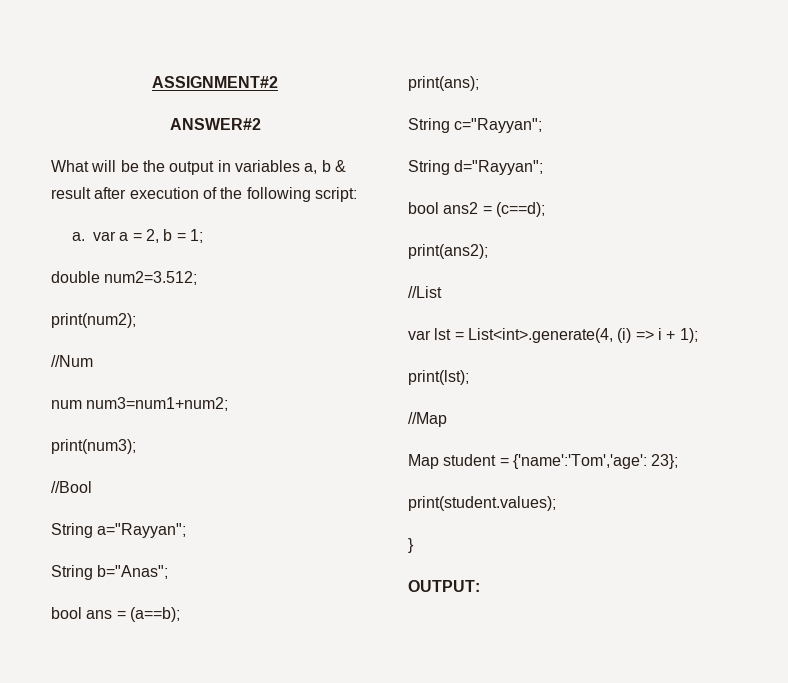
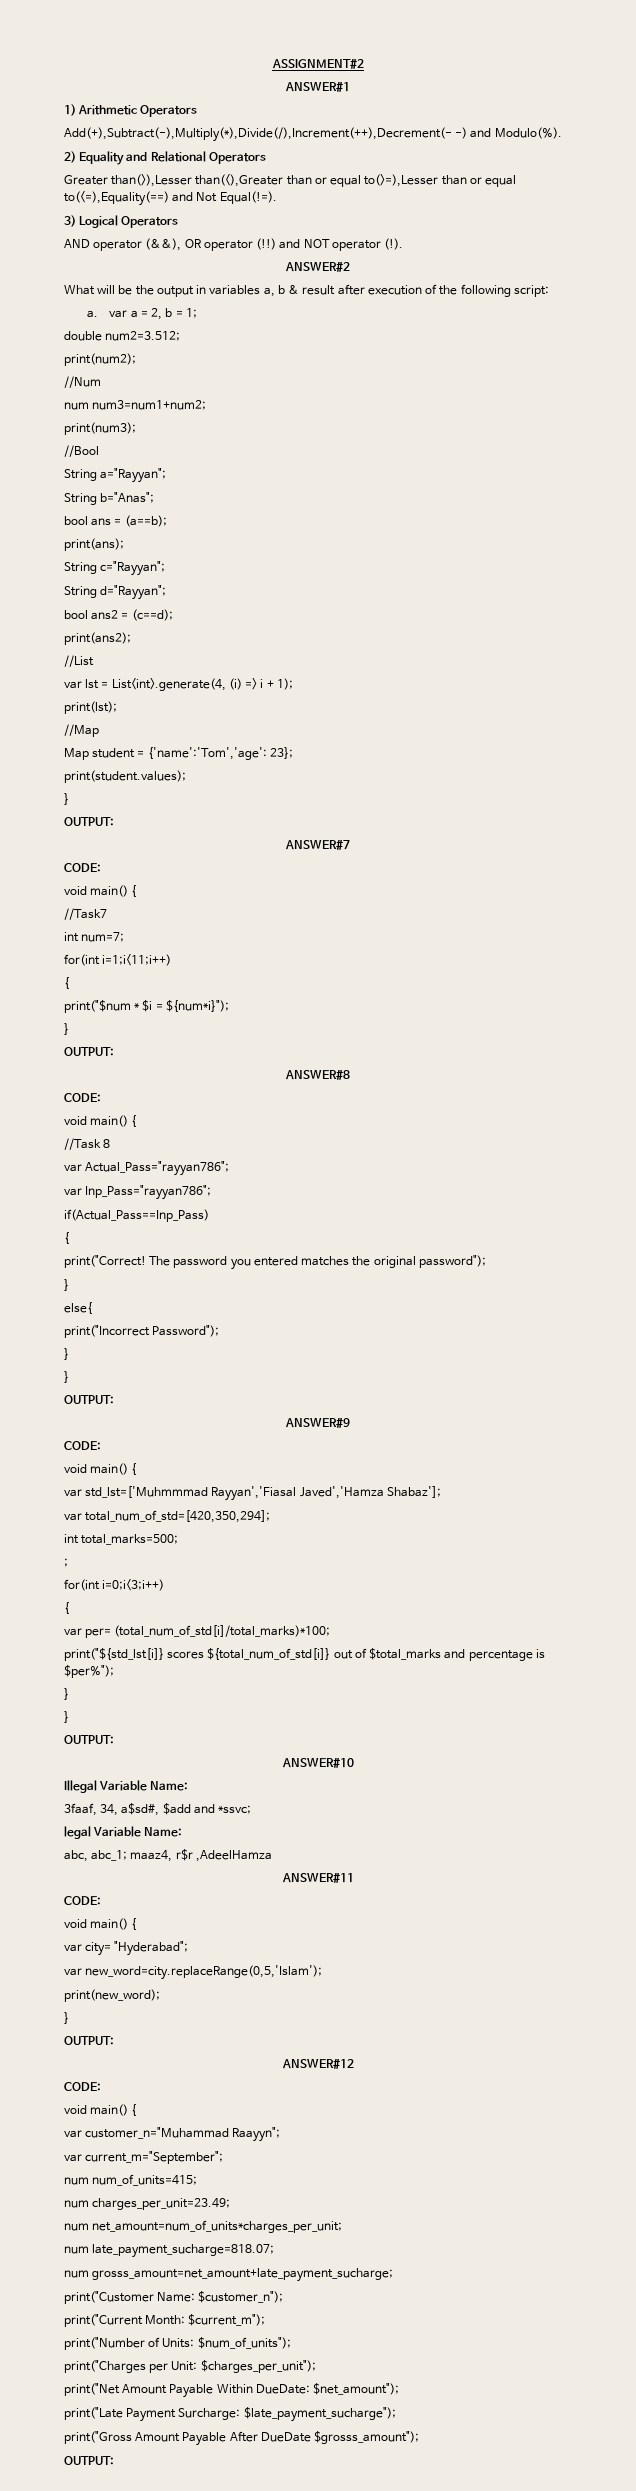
(278, 82) none -> [285,81,350,92] [64,104,198,117] [64,127,562,142] [64,151,266,165] [64,174,517,187] [64,191,277,206] [64,215,179,228] [64,238,404,251] // ANSWER#1 // 1) Arithmetic Operators // Add(+),Subtract(-),Multiply(*),Divide(/),Increment(++),Decrement(- -) and Modulo(%). // 2) Equality and Relational Operators // Greater than(>),Lesser than(<),Greater than or equal to(>=),Lesser than or equal to(<=),Equality(==) and Not Equal(!=). // 3) Logical Operators // AND operator (&&), OR operator (!!) and NOT operator (!).
(480, 586) none -> [285,839,350,850] [64,863,101,872] [64,885,137,897] [64,908,107,920] [64,932,125,942] [64,954,172,966] [64,977,69,989] [64,1000,229,1013] [64,1023,69,1035] [64,1047,114,1056] [285,1069,350,1080] [64,1093,101,1102] [64,1115,137,1127] [64,1138,111,1150] [64,1161,230,1176] [64,1185,212,1200] [64,1209,209,1222] [64,1232,69,1244] [64,1255,486,1270] [64,1279,69,1291] [64,1302,92,1314] [64,1325,220,1338] [64,1348,69,1360] [64,1371,69,1383] [64,1395,114,1404] [285,1417,350,1428] [64,1441,101,1450] [64,1463,137,1475] [64,1486,441,1501] [64,1510,271,1523] [64,1534,179,1545] [64,1558,68,1567] [64,1579,165,1591] [64,1602,69,1614] [64,1625,331,1638] [64,1648,545,1661] [64,1665,114,1678] [64,1688,69,1700] [64,1711,69,1723] [64,1735,114,1744] [281,1757,354,1768] [64,1780,189,1793] [64,1803,252,1816] [64,1826,183,1839] [64,1849,272,1862] [281,1872,354,1883] [64,1896,101,1905] [64,1918,137,1930] [64,1941,189,1956] [64,1965,323,1980] [64,1989,160,2002] [64,2012,69,2024] [64,2036,114,2045] [281,2058,354,2069] [64,2082,101,2091] [64,2104,137,2116] [64,2127,281,2142] [64,2151,224,2164] [64,2174,198,2186] [64,2198,231,2210] [64,2220,343,2233] [64,2244,275,2258] [64,2268,394,2282] [64,2291,284,2304] [64,2314,266,2327] [64,2337,291,2350] [64,2360,316,2373] [64,2383,400,2398] [64,2407,396,2422] [64,2431,420,2446] [64,2456,114,2465] // ANSWER#7 // CODE: // void main() { // //Task7 // int num=7; // for(int i=1;i<11;i++) // { // print("$num * $i = ${num*i}"); // } // OUTPUT: // ANSWER#8 // CODE: // void main() { // //Task 8 // var Actual_Pass="rayyan786"; // var Inp_Pass="rayyan786"; // if(Actual_Pass==Inp_Pass) // { // print("Correct! The password you entered matches the original password"); // } // else{ // print("Incorrect Password"); // } // } // OUTPUT: // ANSWER#9 // CODE: // void main() { // var std_lst=['Muhmmmad Rayyan','Fiasal Javed','Hamza Shabaz']; // var total_num_of_std=[420,350,294]; // int total_marks=500; // ; // for(int i=0;i<3;i++) // { // var per= (total_num_of_std[i]/total_marks)*100; // print("${std_lst[i]} scores ${total_num_of_std[i]} out of $total_marks and percentage is $per%"); // } // } // OUTPUT: // ANSWER#10 // Illegal Variable Name: // 3faaf, 34, a$sd#, $add and *ssvc; // legal Variable Name: // abc, abc_1; maaz4, r$r ,AdeelHamza // ANSWER#11 // CODE: // void main() { // var city= "Hyderabad"; // var new_word=city.replaceRange(0,5,'Islam'); // print(new_word); // } // OUTPUT: // ANSWER#12 // CODE: // void main() { // var customer_n="Muhammad Raayyn"; // var current_m="September"; // num num_of_units=415; // num charges_per_unit=23.49; // num net_amount=num_of_units*charges_per_unit; // num late_payment_sucharge=818.07; // num grosss_amount=net_amount+late_payment_sucharge; // print("Customer Name: $customer_n"); // print("Current Month: $current_m"); // print("Number of Units: $num_of_units"); // print("Charges per Unit: $charges_per_unit"); // print("Net Amount Payable Within DueDate: $net_amount"); // print("Late Payment Surcharge: $late_payment_sucharge"); // print("Gross Amount Payable After DueDate $grosss_amount"); // OUTPUT:

